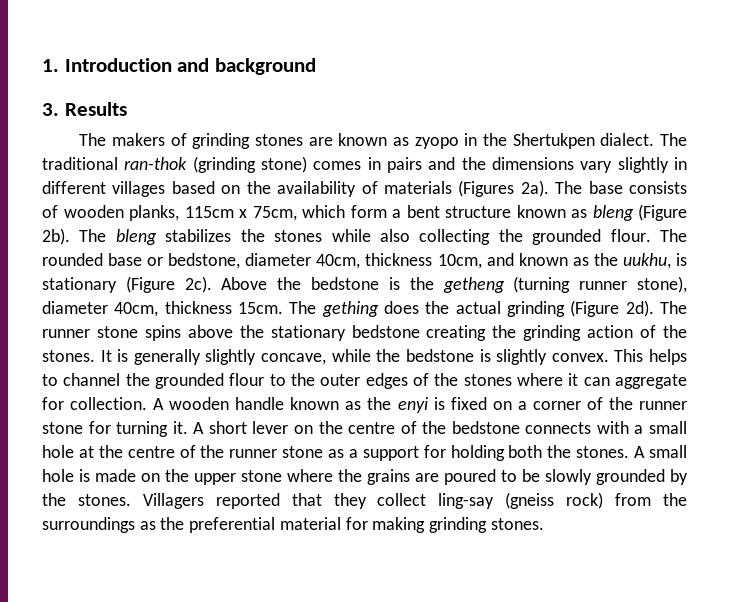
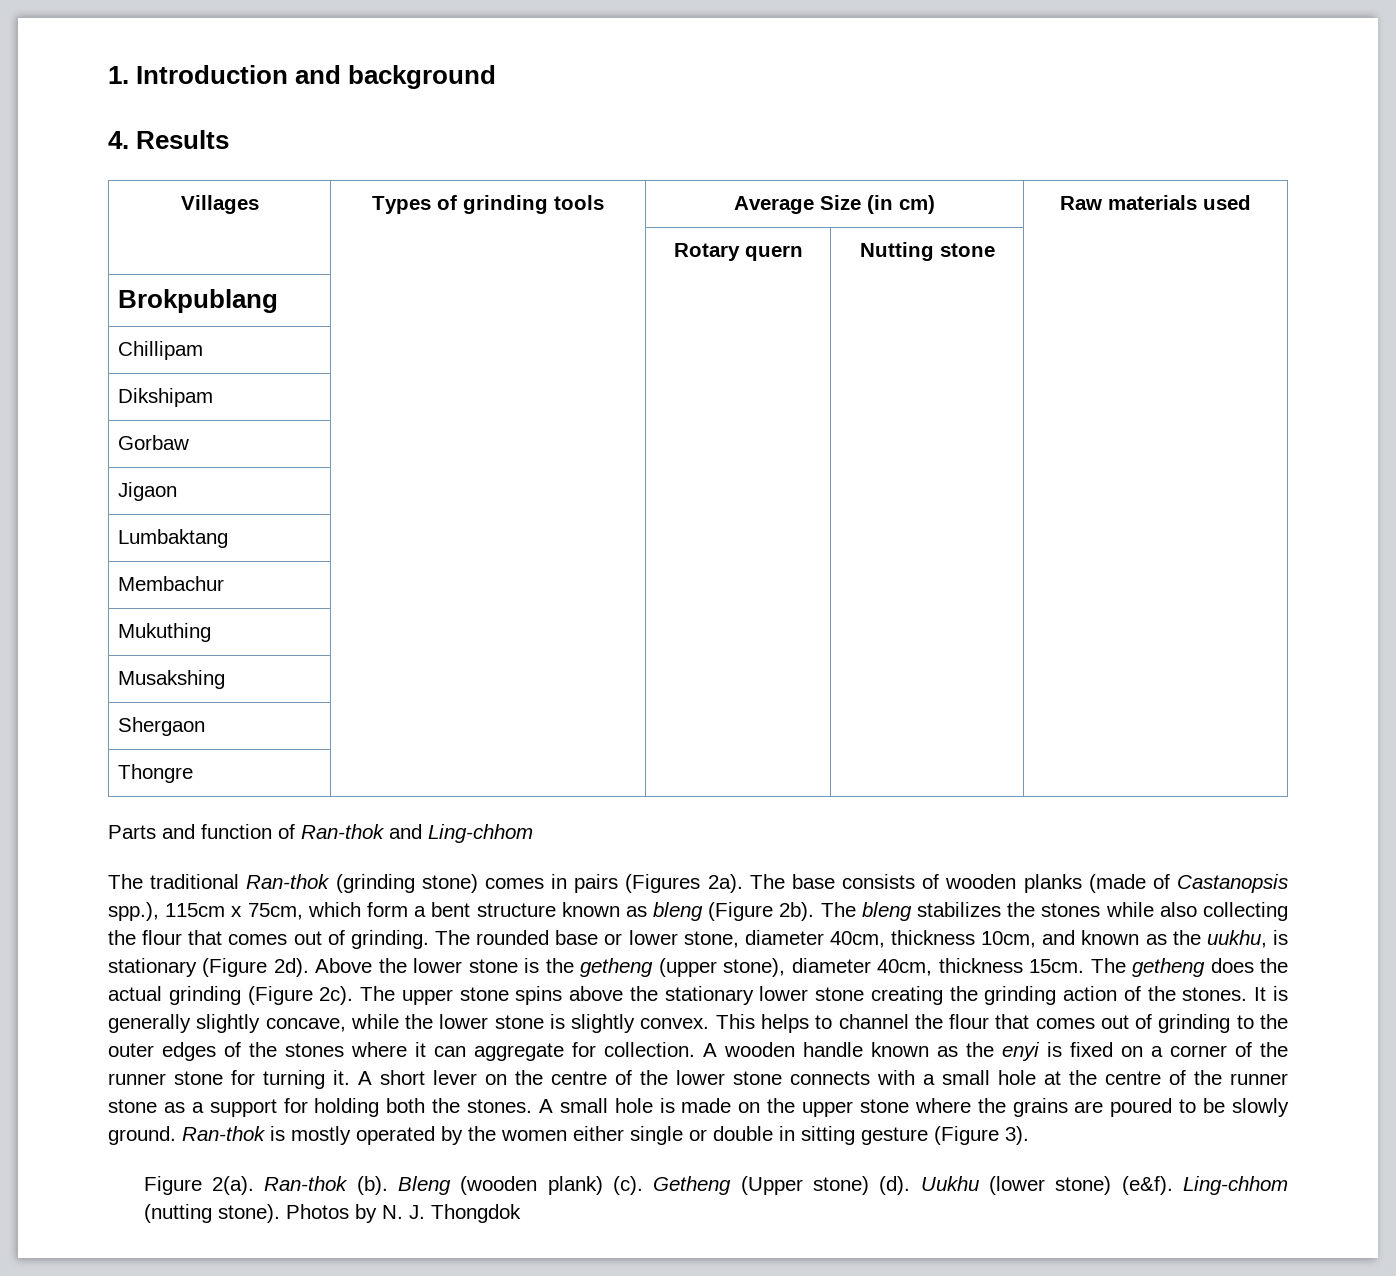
[42,103,59,116] 3. -> [108,131,129,149] 4.
[79,133,687,149] [42,157,188,170] // The makers of grinding stones are known as zyopo in the Shertukpen dialect. The traditional ran-thok -> [180,195,259,214] [372,195,604,214] [734,195,935,214] [1060,195,1251,210] [673,243,803,261] [859,242,995,261] [117,289,278,313] [117,341,203,360] [117,388,213,407] [117,435,189,450] [117,482,177,501] [117,529,228,548] [117,576,224,591] [117,623,211,642] [117,670,225,689] [117,717,205,736] [117,764,193,783] [108,824,533,843] [108,874,331,889] // Villages | Types of grinding tools | Average Size (in cm) | Raw materials used // | | Rotary quern | Nutting stone | // Brokpublang | | | | // Chillipam | | | | // Dikshipam | | | | // Gorbaw | | | | // Jigaon | | | | // Lumbaktang | | | | // Membachur | | | | // Mukuthing | | | | // Musakshing | | | | // Shergaon | | | | // Thongre | | | | // Parts and function of Ran-thok and Ling-chhom // The traditional Ran-thok
[428,157,687,173] [42,181,452,197] and the dimensions vary slightly in different villages based on the availability of materials -> (619, 883) none
[129,205,179,221] planks, -> [1023,874,1288,893] [108,902,159,921] planks (made of Castanopsis spp.),
[532,229,651,245] grounded flour. -> [142,930,429,949] flour that comes out of grinding.
[168,253,241,269] bedstone, -> [628,930,739,948] lower stone,
[184,276,212,293] 2c). -> [273,958,309,977] 2d).
[311,277,380,290] bedstone -> [413,958,518,973] lower stone
[513,276,628,293] (turning runner -> [658,958,717,977] (upper
[321,301,379,317] gething -> [1132,958,1206,977] getheng
[625,300,688,317] [42,329,90,338] 2d). The runner -> [319,986,453,1005] 2c). The upper
[351,325,420,338] bedstone -> [759,986,865,1001] lower stone
[405,349,474,362] bedstone -> [439,1014,544,1029] lower stone
[155,373,265,389] grounded flour -> [949,1014,1231,1033] flour that comes out of grinding
[451,421,520,434] bedstone -> [676,1070,782,1085] lower stone
[596,469,688,485] [42,492,687,509] [42,517,544,533] grounded by the stones. Villagers reported that they collect ling-say (gneiss rock) from the surroundings as the preferential material for making grinding stones. -> [108,1126,1029,1145] [143,1176,1289,1195] [143,1204,521,1223] ground. Ran-thok is mostly operated by the women either single or double in sitting gesture (Figure 3). // Figure 2(a). Ran-thok (b). Bleng (wooden plank) (c). Getheng (Upper stone) (d). Uukhu (lower stone) (e&f). Ling-chhom (nutting stone). Photos by N. J. Thongdok

